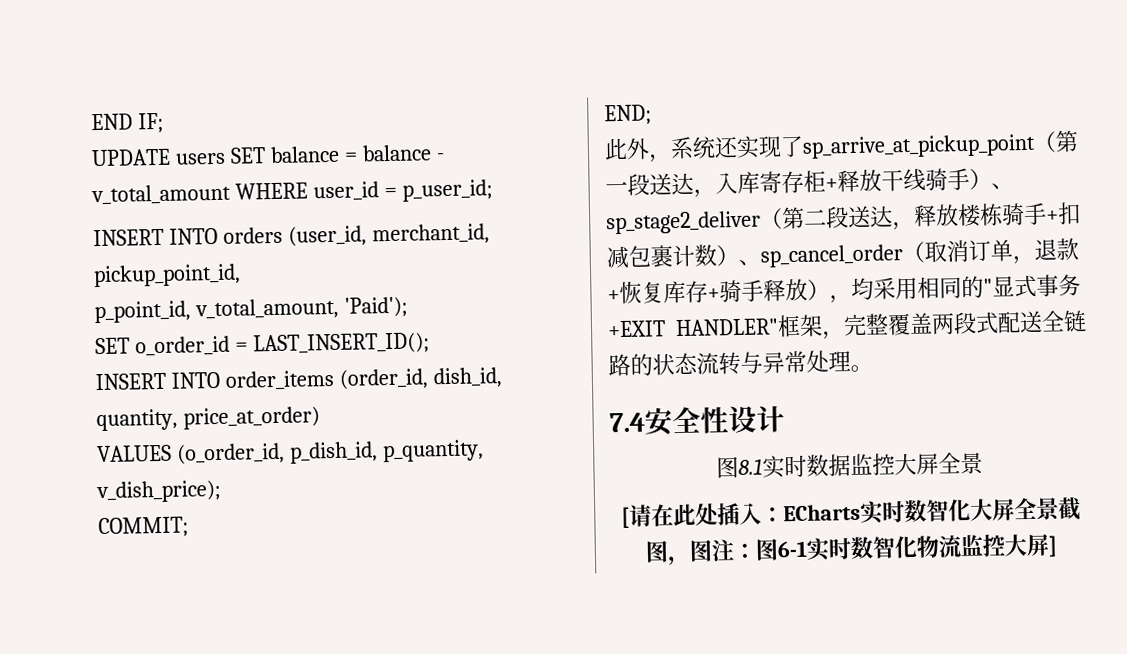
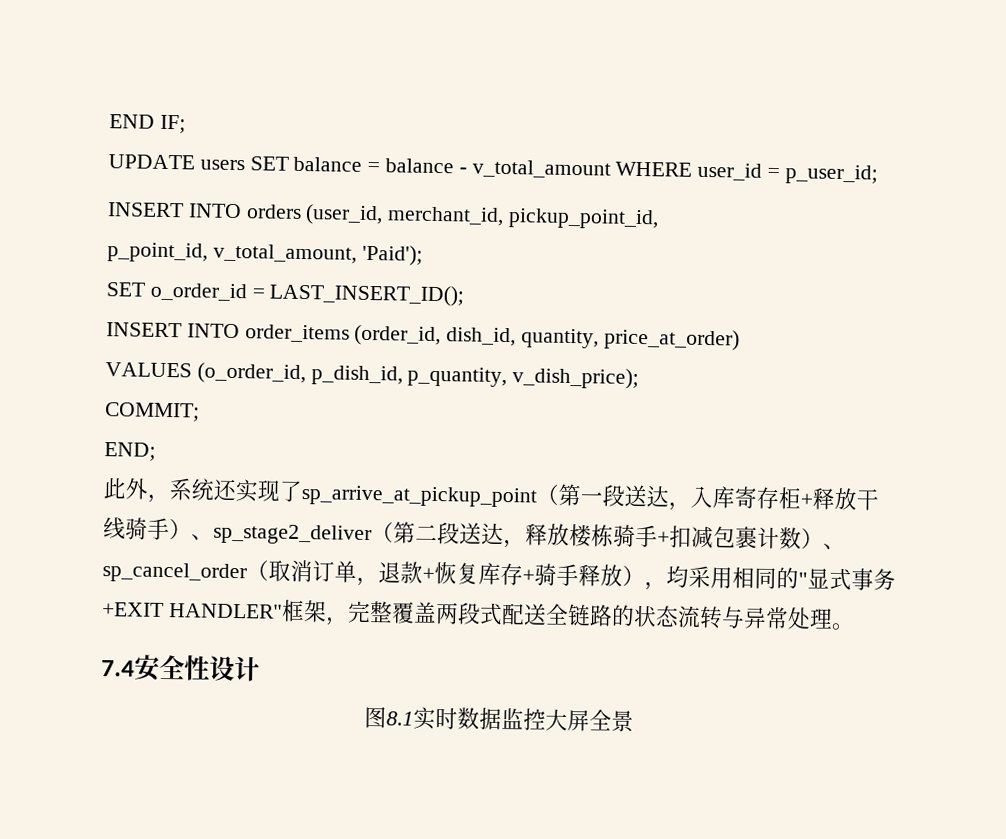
[620,497,1081,529] [644,533,1058,566] // [请在此处插入：ECharts实时数智化大屏全景截图，图注：图6-1实时数智化物流监控大屏] -> (634, 720) none

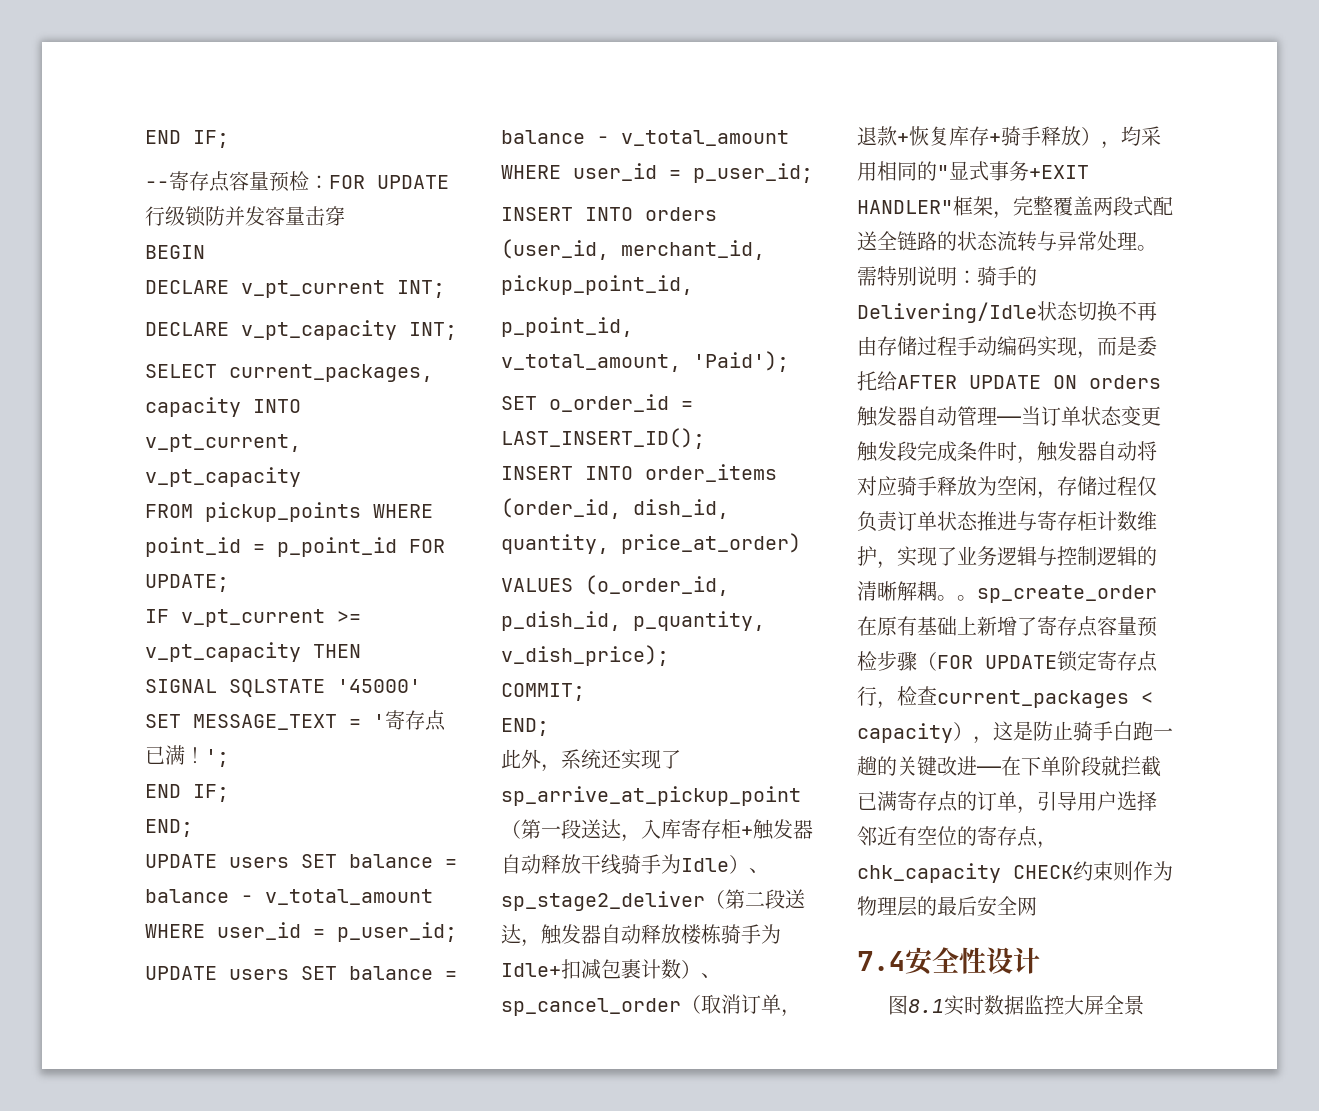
[109,114,186,134] END IF; -> [145,130,229,148] [145,171,449,192] [145,206,345,227] [145,245,205,259] [145,280,445,298] [145,320,457,340] [145,364,433,382] [145,397,301,417] [145,434,301,452] [145,467,301,487] [145,502,433,522] [145,537,445,557] [145,574,229,592] [145,609,361,627] [145,642,361,662] [145,679,421,697] [145,710,446,731] [145,745,229,767] [145,784,229,802] [145,819,193,837] [145,854,457,868] [145,889,433,905] [145,922,457,942] END IF; // --寄存点容量预检：FOR UPDATE行级锁防并发容量击穿 // BEGIN // DECLARE v_pt_current INT; // DECLARE v_pt_capacity INT; // SELECT current_packages, capacity INTO v_pt_current, v_pt_capacity // FROM pickup_points WHERE point_id = p_point_id FOR UPDATE; // IF v_pt_current >= v_pt_capacity THEN // SIGNAL SQLSTATE '45000' SET MESSAGE_TEXT = '寄存点已满！'; // END IF; // END; // UPDATE users SET balance = balance - v_total_amount WHERE user_id = p_user_id;
(813, 500) none -> [753,819,813,840] [501,854,541,874] 触发器自动
(170, 529) none -> [661,854,729,874] 为Idle
(526, 544) none -> [541,924,641,945] 触发器自动
[657,531,670,545] + -> [761,924,781,944] [501,963,561,977] 为Idle+
(855, 626) none -> [857,266,1037,286] [857,301,1157,323] [857,336,1157,359] [857,371,1161,391] [857,406,1161,427] [857,441,1157,464] [857,476,1157,499] [857,511,1157,532] [857,546,1157,569] [857,581,1157,603] [857,616,1157,637] [857,651,1158,672] [857,686,1153,709] [857,721,1173,744] [857,756,1161,777] [857,791,1157,814] [857,826,1057,849] [857,861,1173,883] [857,896,1037,917] 需特别说明：骑手的Delivering/Idle状态切换不再由存储过程手动编码实现，而是委托给AFTER UPDATE ON orders触发器自动管理——当订单状态变更触发段完成条件时，触发器自动将对应骑手释放为空闲，存储过程仅负责订单状态推进与寄存柜计数维护，实现了业务逻辑与控制逻辑的清晰解耦。。sp_create_order在原有基础上新增了寄存点容量预检步骤（FOR UPDATE锁定寄存点行，检查current_packages < capacity），这是防止骑手白跑一趟的关键改进——在下单阶段就拦截已满寄存点的订单，引导用户选择邻近有空位的寄存点，chk_capacity CHECK约束则作为物理层的最后安全网

